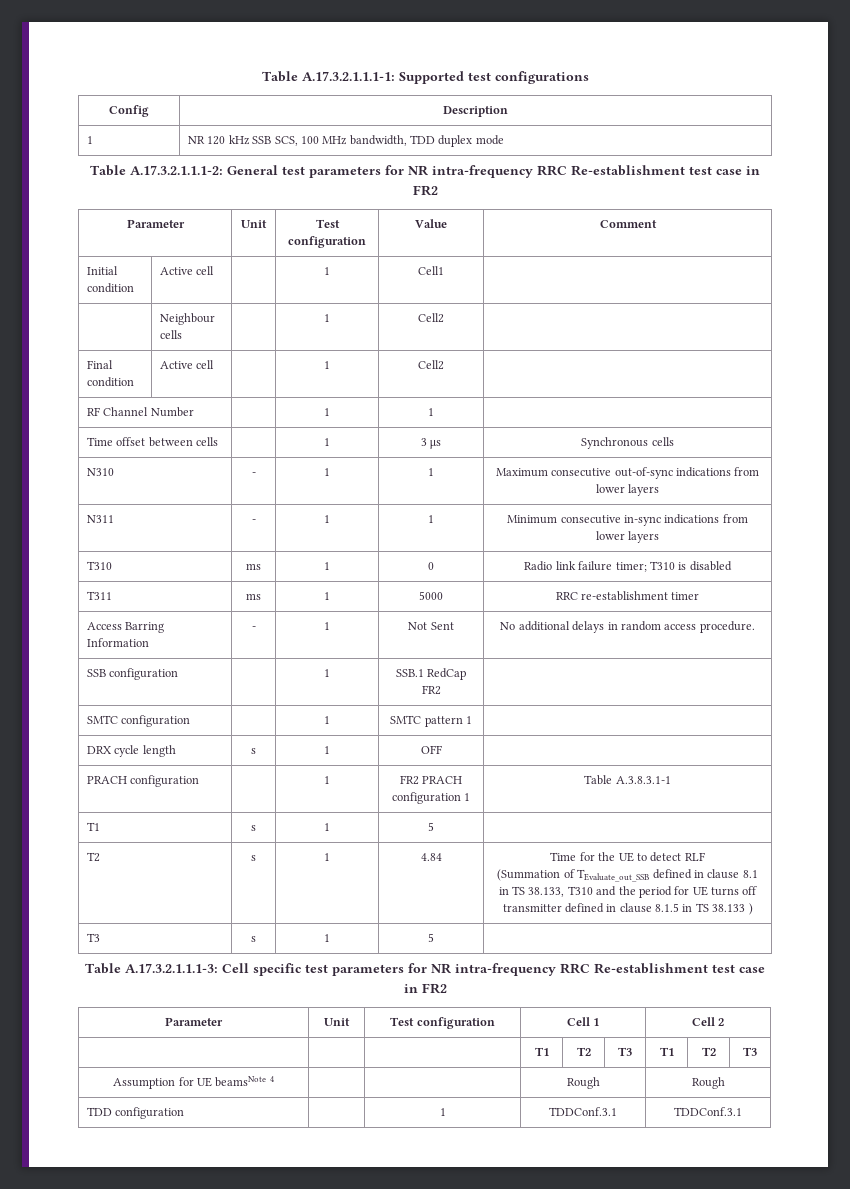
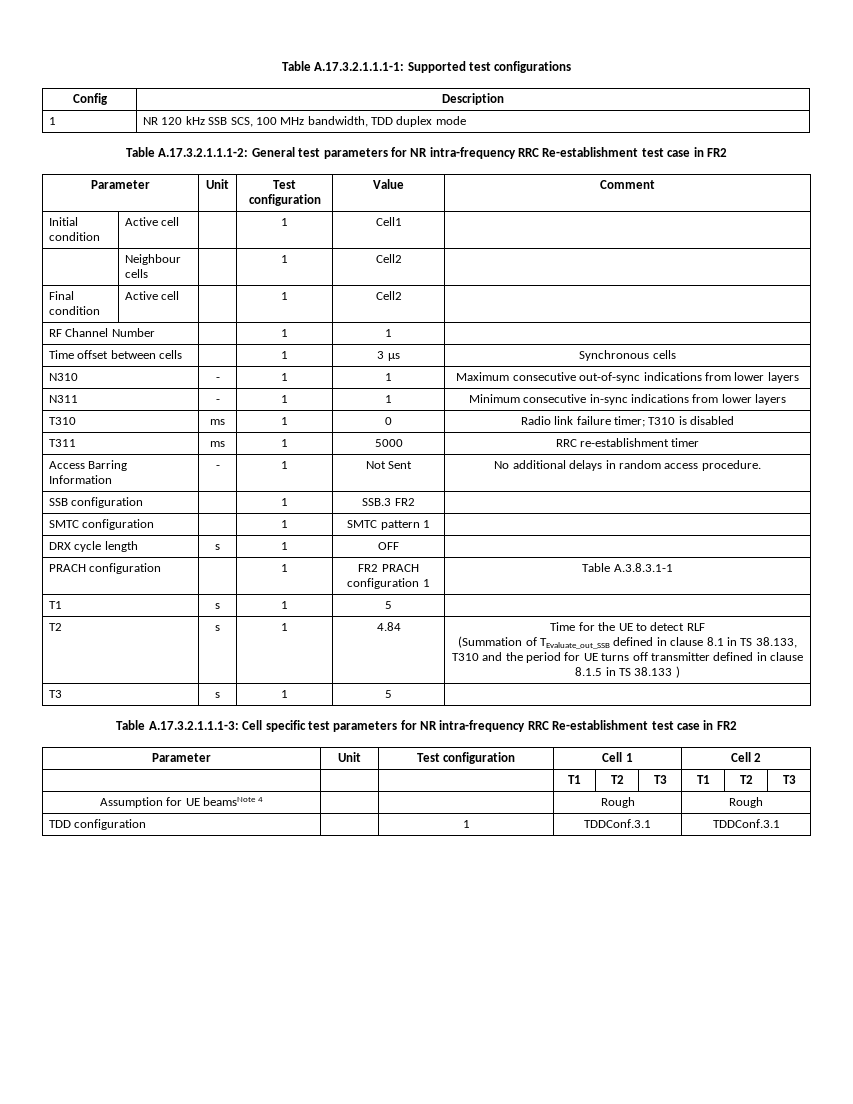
[395,668,467,680] SSB.1 RedCap -> [362,498,392,506] SSB.3

